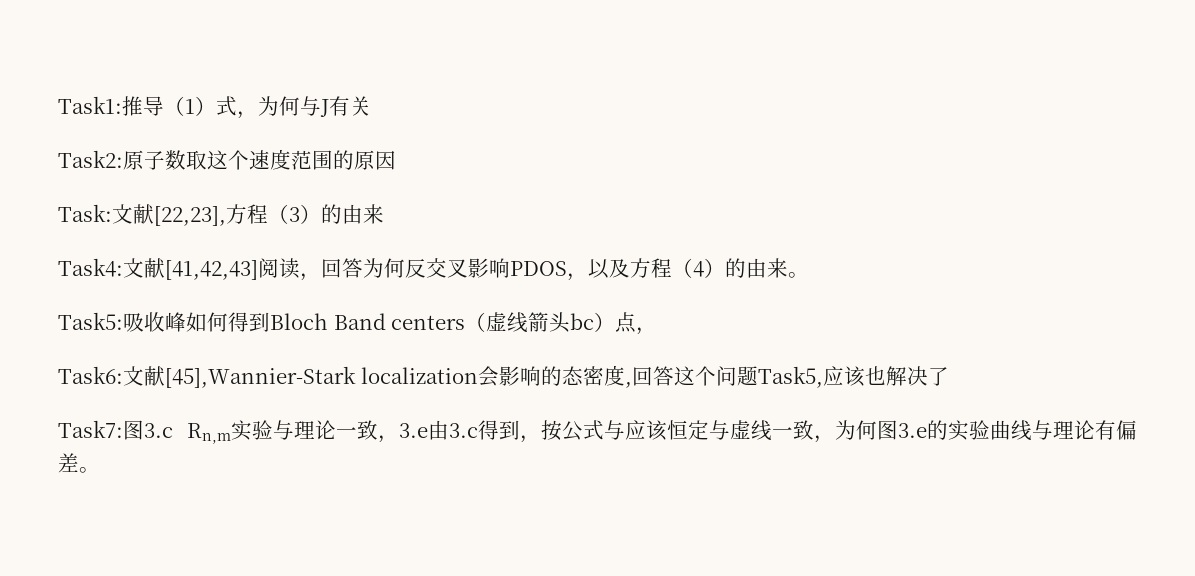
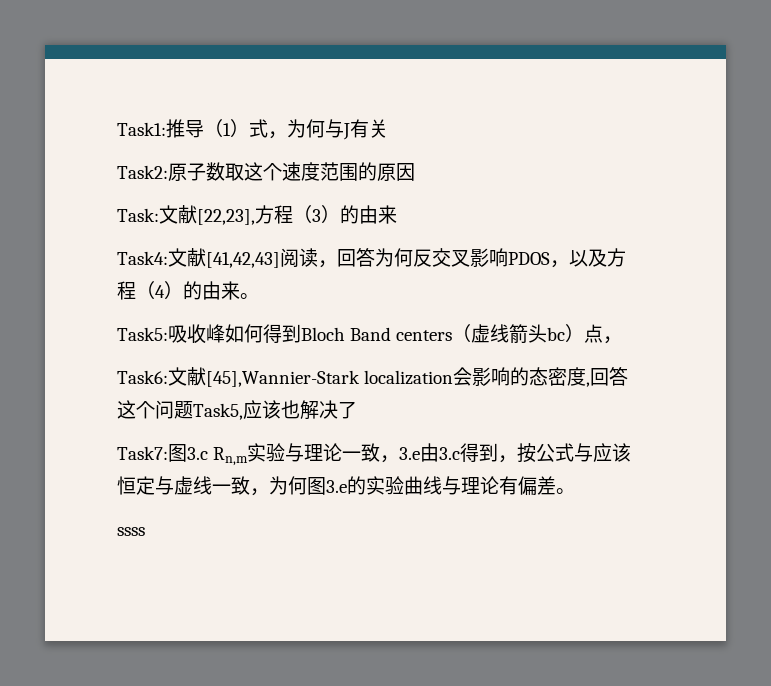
(100, 470) none -> [117,527,145,536] // ssss

